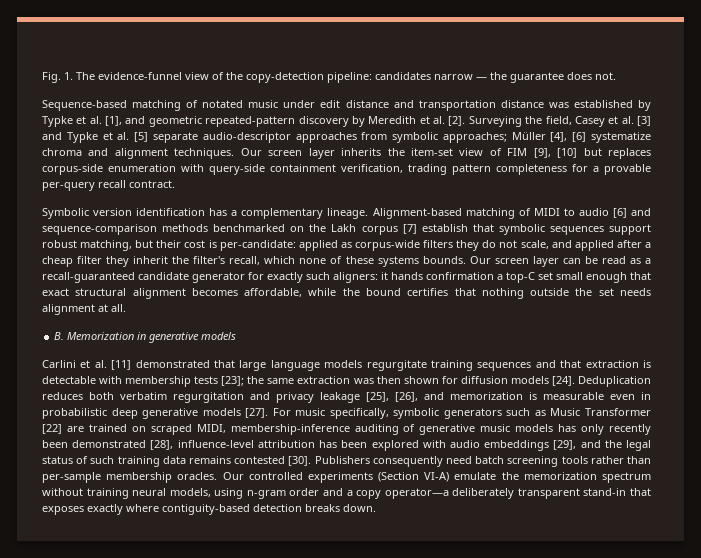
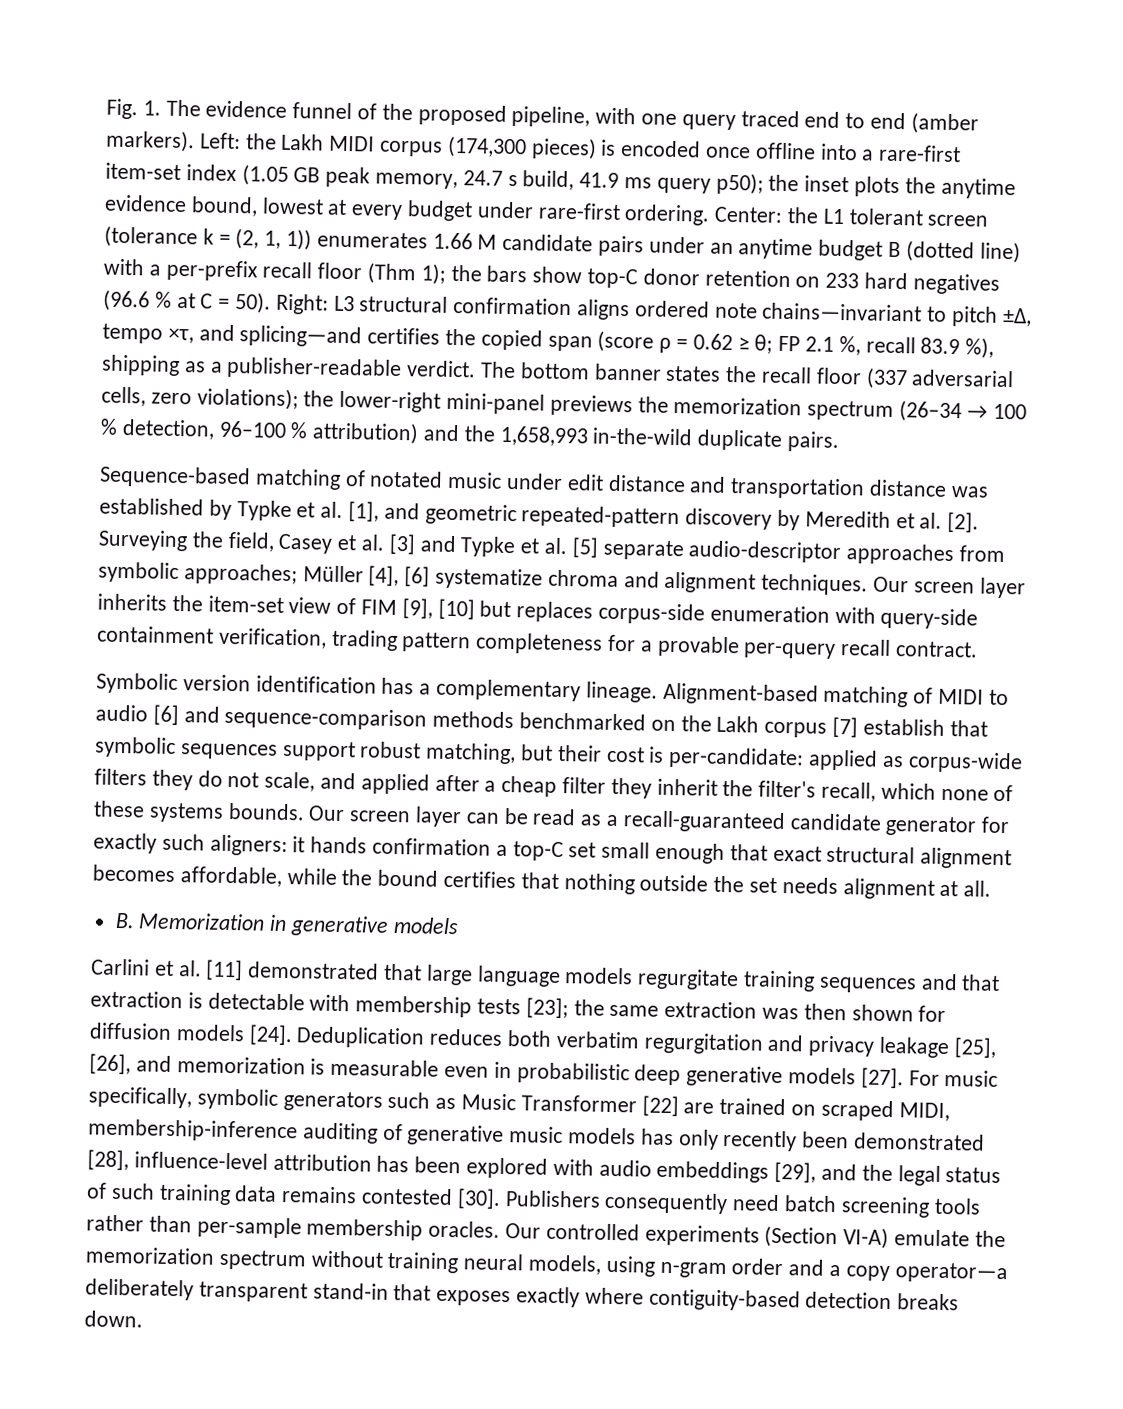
[98,72,616,83] evidence-funnel view of the copy-detection pipeline: candidates narrow — the guarantee does not. -> [205,100,979,135] [105,129,962,163] [105,162,1016,200] [104,194,989,227] [104,225,1021,264] [103,258,1000,295] [103,289,1032,327] [102,323,995,359] [101,354,1015,390] [101,386,1027,423] [100,418,840,453] evidence funnel of the proposed pipeline, with one query traced end to end (amber markers). Left: the Lakh MIDI corpus (174,300 pieces) is encoded once offline into a rare-first item-set index (1.05 GB peak memory, 24.7 s build, 41.9 ms query p50); the inset plots the anytime evidence bound, lowest at every budget under rare-first ordering. Center: the L1 tolerant screen (tolerance k = (2, 1, 1)) enumerates 1.66 M candidate pairs under an anytime budget B (dotted line) with a per-prefix recall floor (Thm 1); the bars show top-C donor retention on 233 hard negatives (96.6 % at C = 50). Right: L3 structural confirmation aligns ordered note chains—invariant to pitch ±Δ, tempo ×τ, and splicing—and certifies the copied span (score ρ = 0.62 ≥ θ; FP 2.1 %, recall 83.9 %), shipping as a publisher-readable verdict. The bottom banner states the recall floor (337 adversarial cells, zero violations); the lower-right mini-panel previews the memorization spectrum (26–34 → 100 % detection, 96–100 % attribution) and the 1,658,993 in-the-wild duplicate pairs.

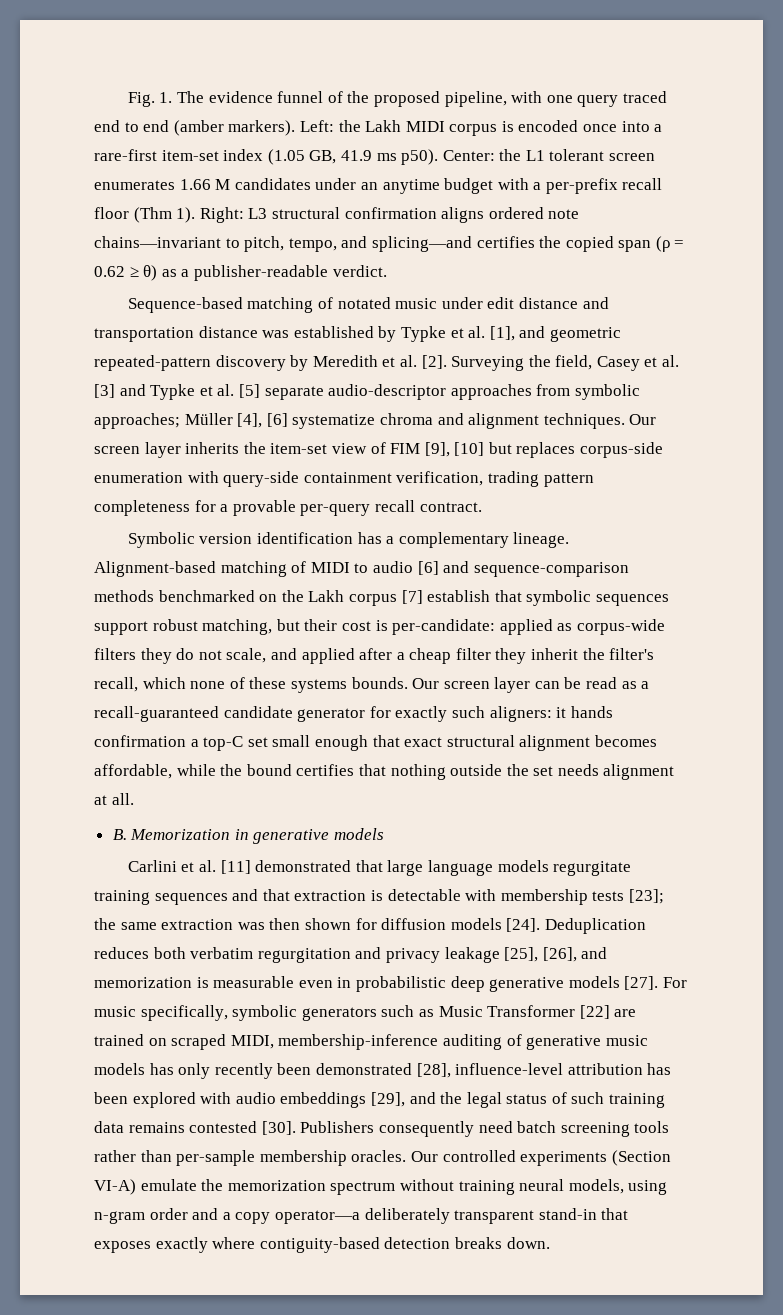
[446,135,597,160] (174,300 pieces) -> (498, 130) none
[754,142,816,160] offline -> (618, 128) none
[293,166,1016,200] [104,194,711,226] GB peak memory, 24.7 s build, 41.9 ms query p50); the inset plots the anytime evidence bound, lowest at every budget under rare-first ordering. -> [309,149,439,165] GB, 41.9 ms p50).
[104,225,313,251] (tolerance k = (2, 1, 1)) -> (656, 157) none
[502,233,645,257] candidate pairs -> [234,178,311,190] candidates
[888,240,1021,264] B (dotted line) -> (494, 186) none
[420,263,1000,295] [103,289,272,314] 1); the bars show top-C donor retention on 233 hard negatives (96.6 % at C = 50). -> [176,207,196,223] 1).
[951,306,1032,327] [102,323,194,344] pitch ±Δ, tempo ×τ, -> [244,236,337,252] pitch, tempo,
[597,330,672,353] (score ρ -> [655,236,670,252] (ρ
[754,334,995,359] [101,354,1015,390] [101,386,1027,423] [100,418,840,453] θ; FP 2.1 %, recall 83.9 %), shipping as a publisher-readable verdict. The bottom banner states the recall floor (337 adversarial cells, zero violations); the lower-right mini-panel previews the memorization spectrum (26–34 → 100 % detection, 96–100 % attribution) and the 1,658,993 in-the-wild duplicate pairs. -> [143,265,387,281] θ) as a publisher-readable verdict.

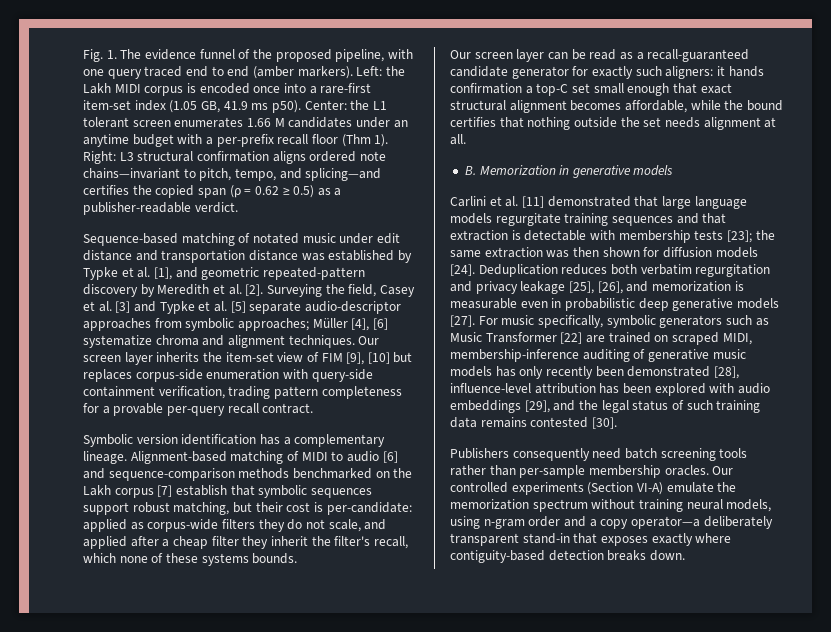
[143,265,158,281] θ) -> [293,185,315,198] 0.5)
(408, 683) none -> (298, 558) //
(296, 1128) none -> (617, 423) //

